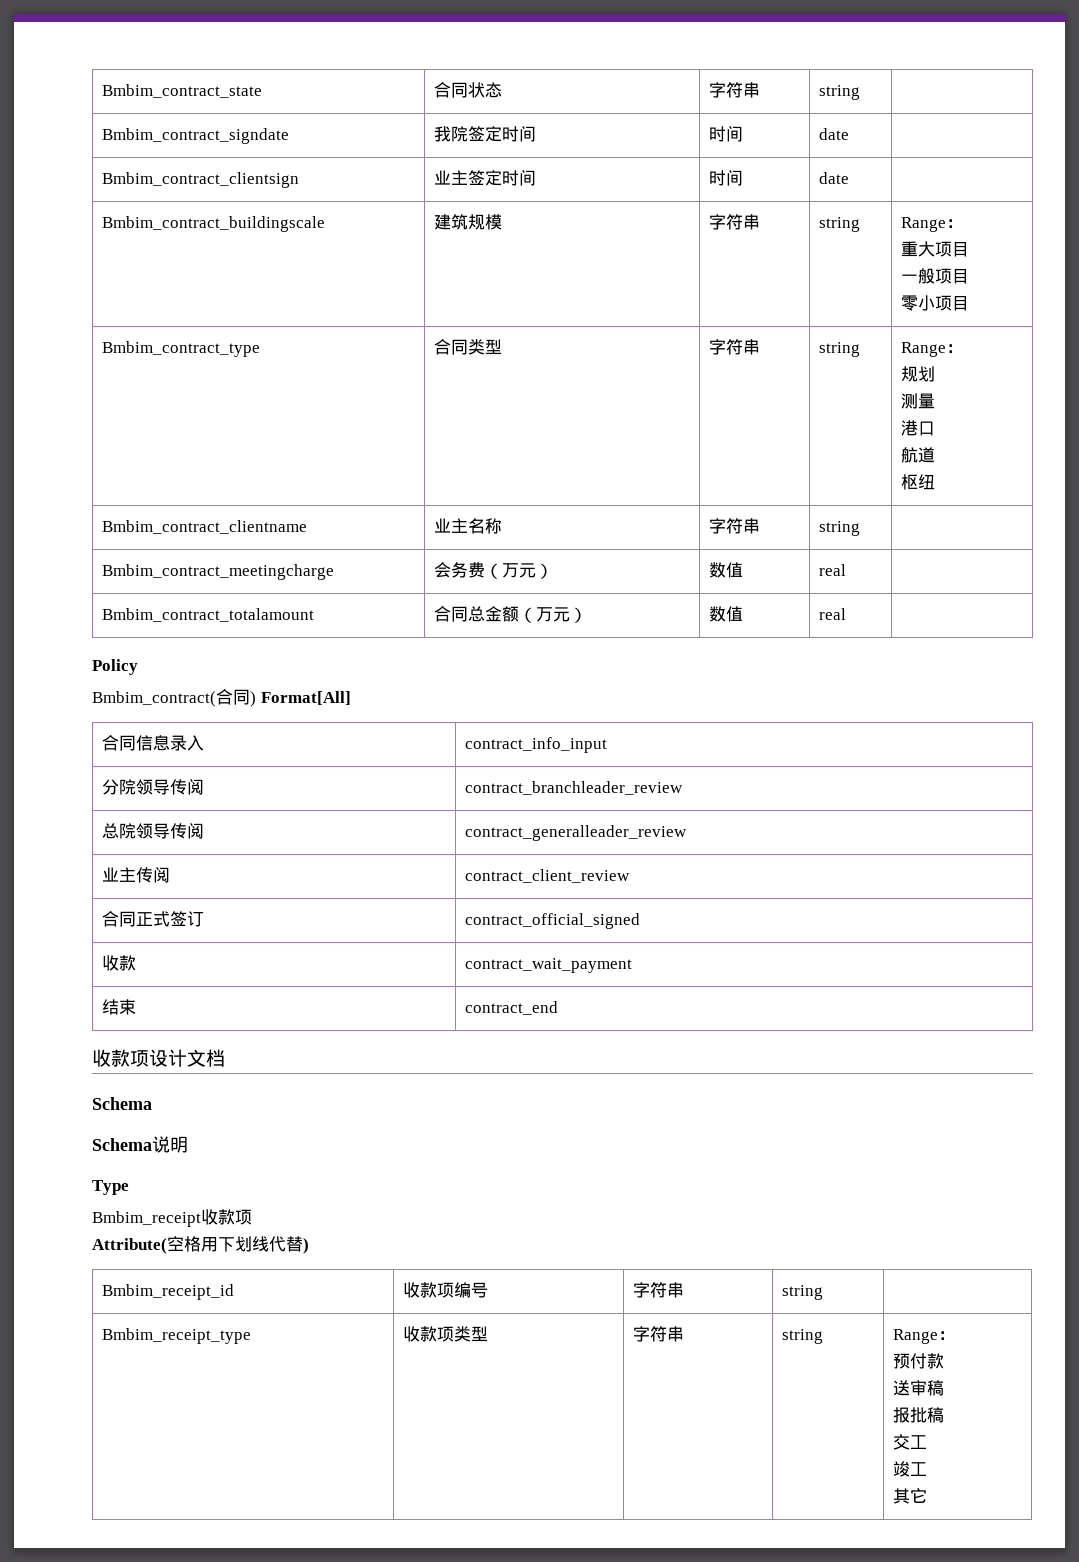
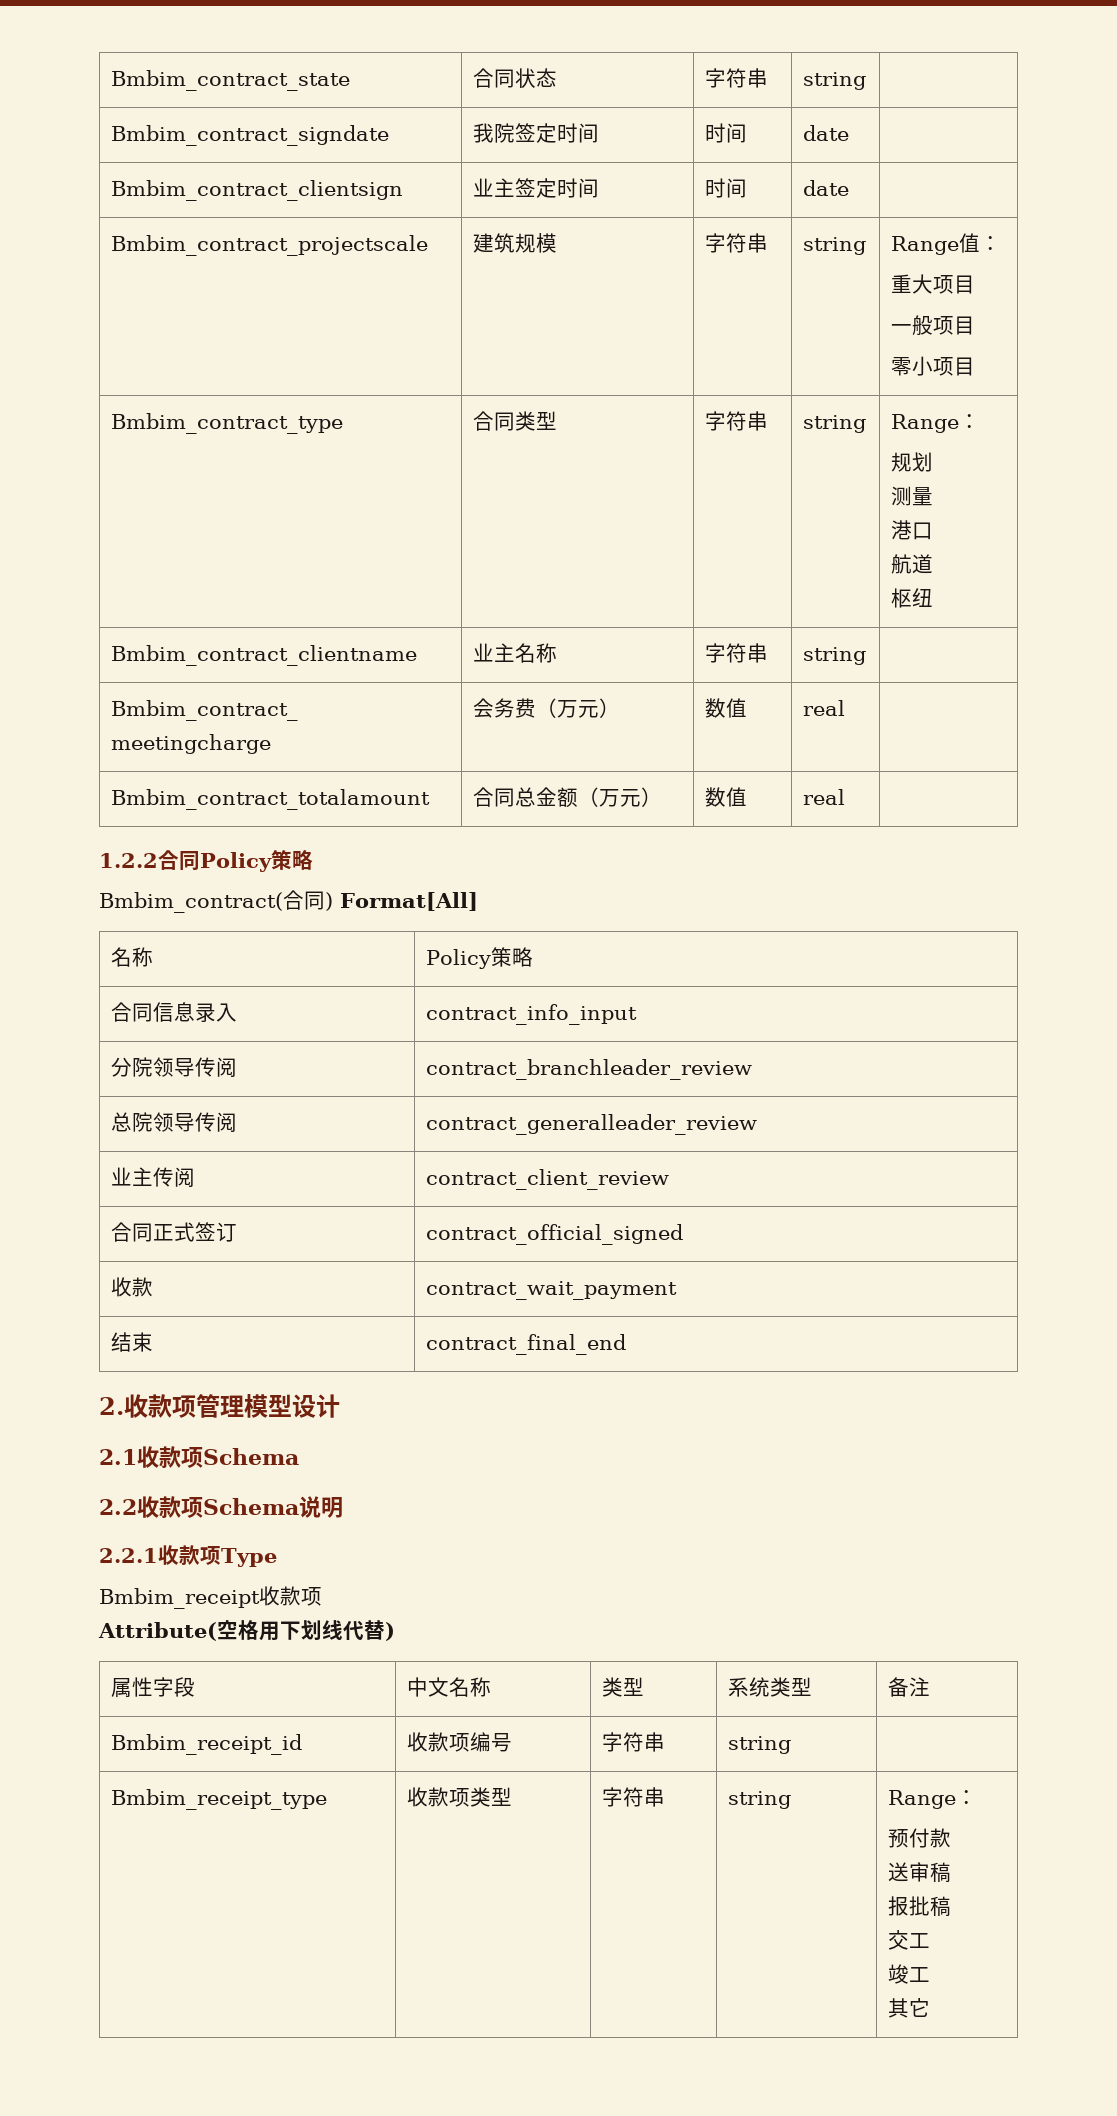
[102,216,326,232] Bmbim_contract_buildingscale -> [110,235,428,256] Bmbim_contract_projectscale
(947, 224) none -> [958,233,980,253] 值
[92,659,138,675] Policy -> [99,849,313,872] 1.2.2合同Policy策略
(351, 698) none -> [110,947,153,967] [425,947,533,969] // 名称 | Policy策略
[465,1001,559,1015] [92,1049,149,1067] contract_end // 收款项 -> [425,1334,626,1355] [99,1394,292,1418] contract_final_end // 2.收款项管理模型
[187,1049,225,1067] 文档 // -> [99,1446,203,1468] // 2.1收款项
(152, 1103) none -> [99,1496,203,1518] 2.2收款项
(188, 1144) none -> [99,1545,221,1565] 2.2.1收款项
(309, 1246) none -> [110,1677,195,1698] [406,1677,491,1697] [601,1677,644,1697] [727,1677,812,1697] [887,1677,930,1697] // 属性字段 | 中文名称 | 类型 | 系统类型 | 备注

